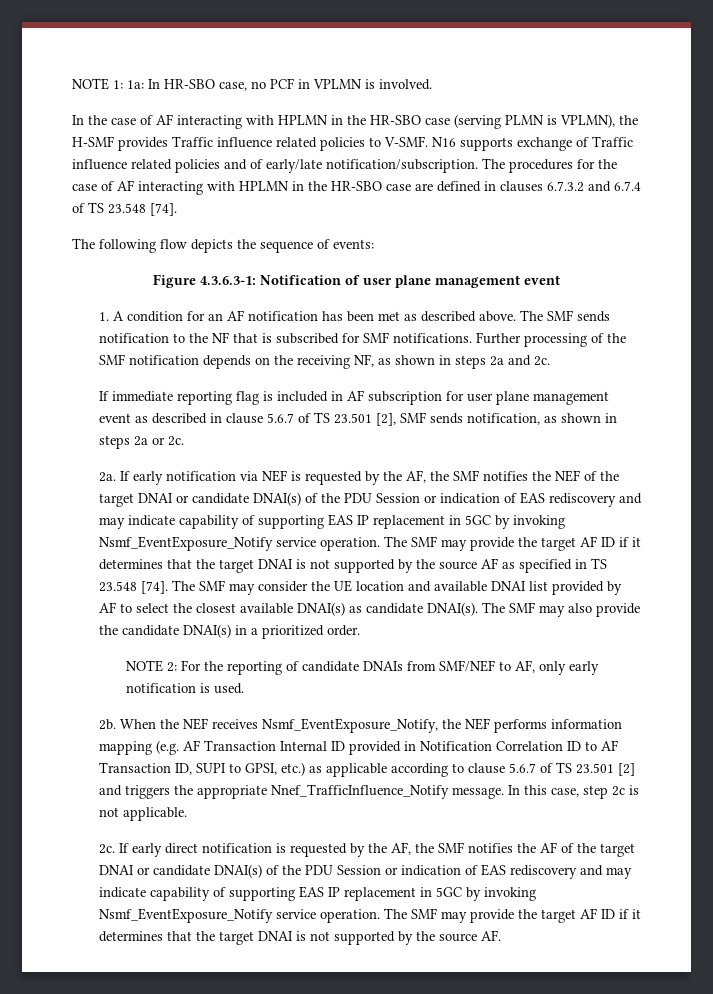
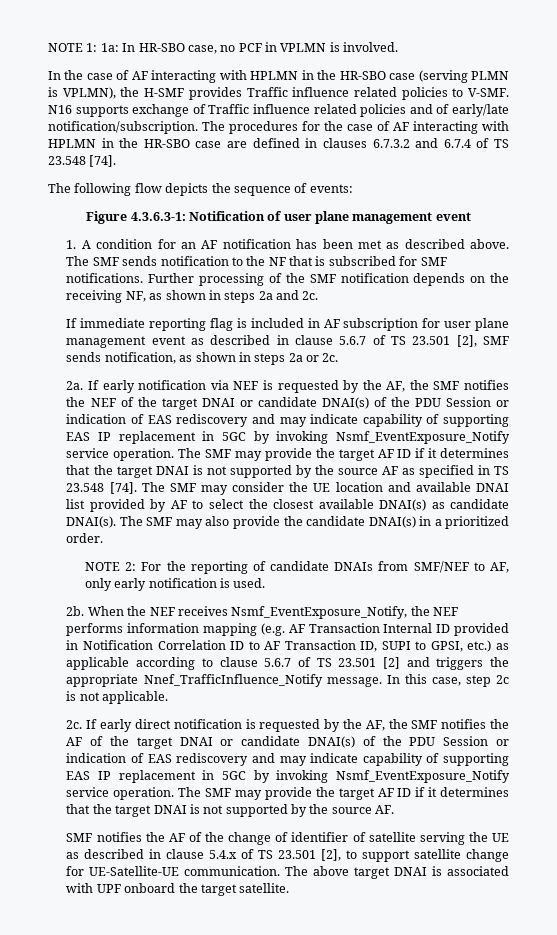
(501, 935) none -> [66,832,510,845] [66,849,510,862] [66,866,510,879] [66,883,290,896] // SMF notifies the AF of the change of identifier of satellite serving the UE as described in clause 5.4.x of TS 23.501 [2], to support satellite change for UE-Satellite-UE communication. The above target DNAI is associated with UPF onboard the target satellite.

